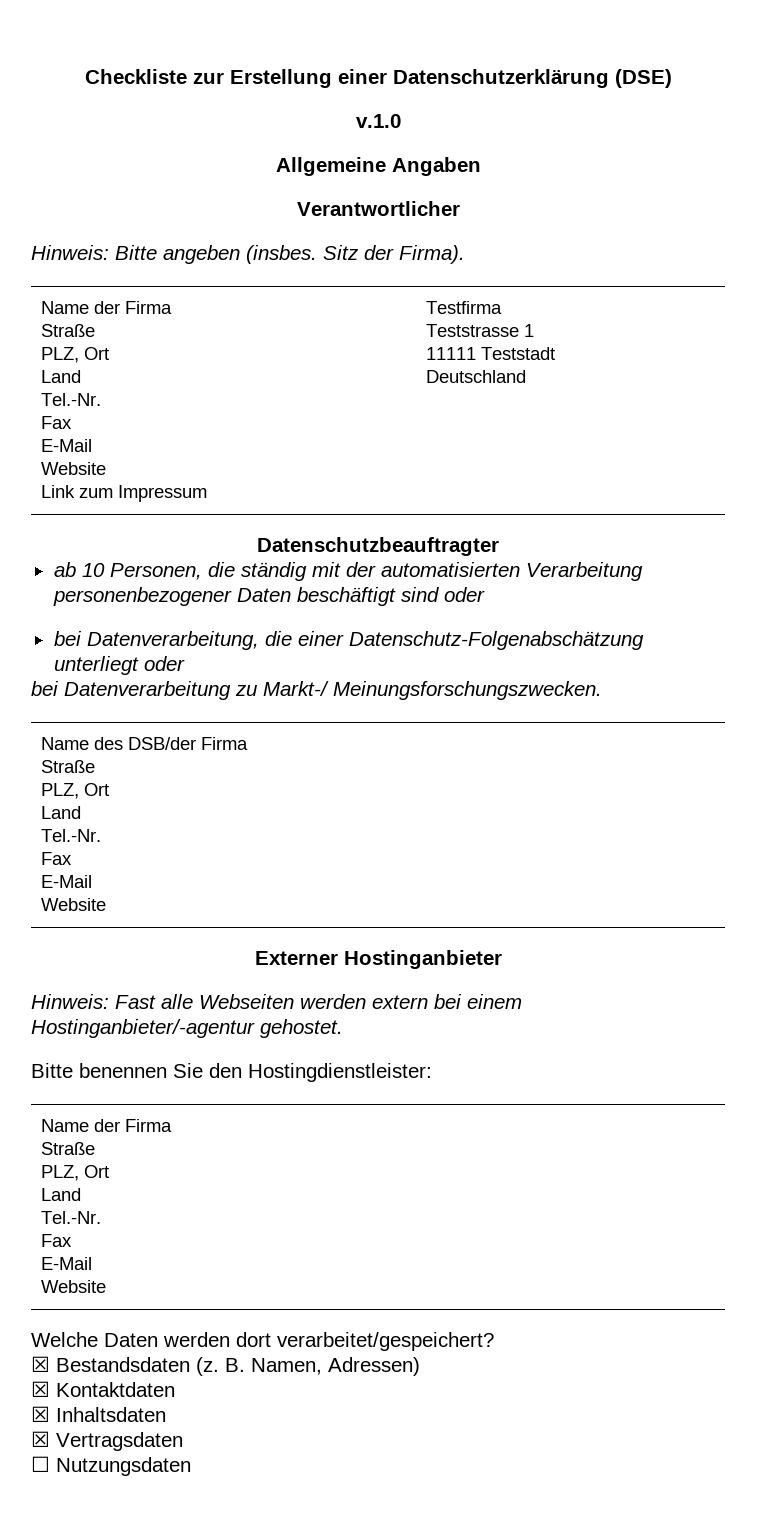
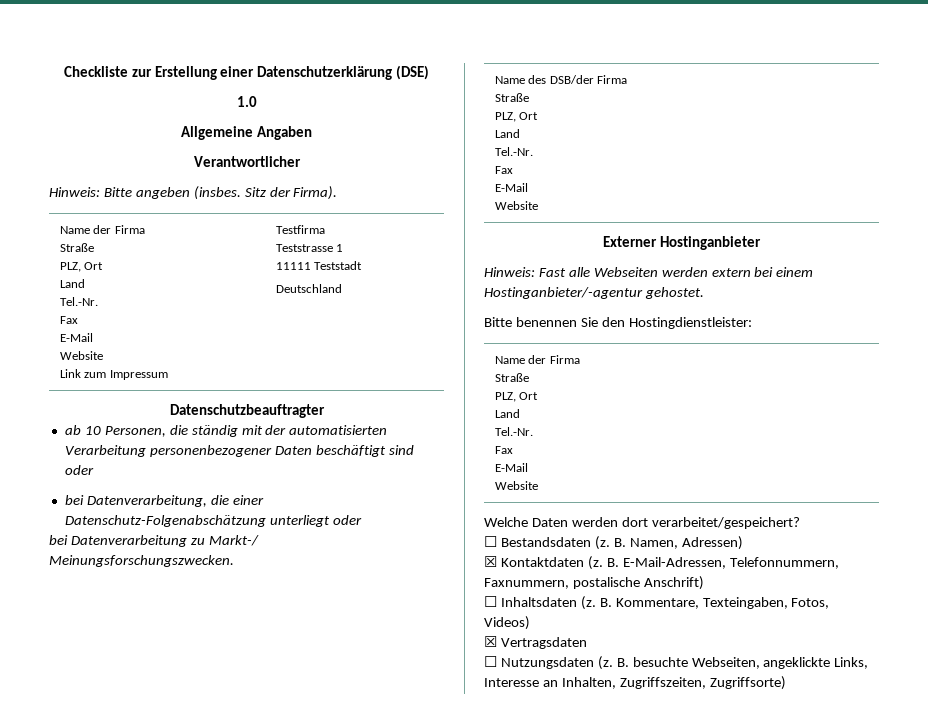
[355,114,401,128] v.1.0 -> [236,96,257,107] 1.0
[31,1356,50,1372] ☒ -> [484,536,497,547] ☐
[31,1406,166,1422] [31,1431,183,1451] [31,1456,191,1476] // ☒ Inhaltsdaten // ☒ Vertragsdaten // ☐ Nutzungsdaten -> [587,556,839,570] [484,576,704,590] [484,596,830,610] [484,616,530,630] [484,636,587,649] [484,656,869,670] [484,676,786,690] (z. B. E-Mail-Adressen, Telefonnummern, Faxnummern, postalische Anschrift) // ☐ Inhaltsdaten (z. B. Kommentare, Texteingaben, Fotos, Videos) // ☒ Vertragsdaten // ☐ Nutzungsdaten (z. B. besuchte Webseiten, angeklickte Links, Interesse an Inhalten, Zugriffszeiten, Zugriffsorte)

